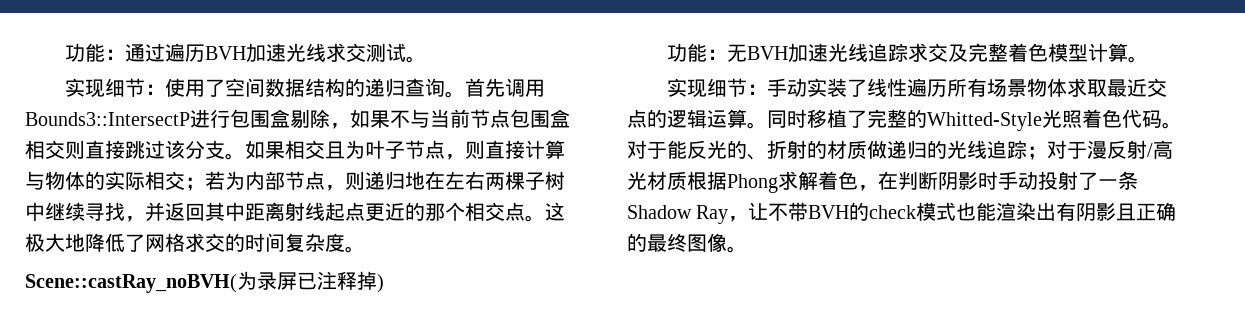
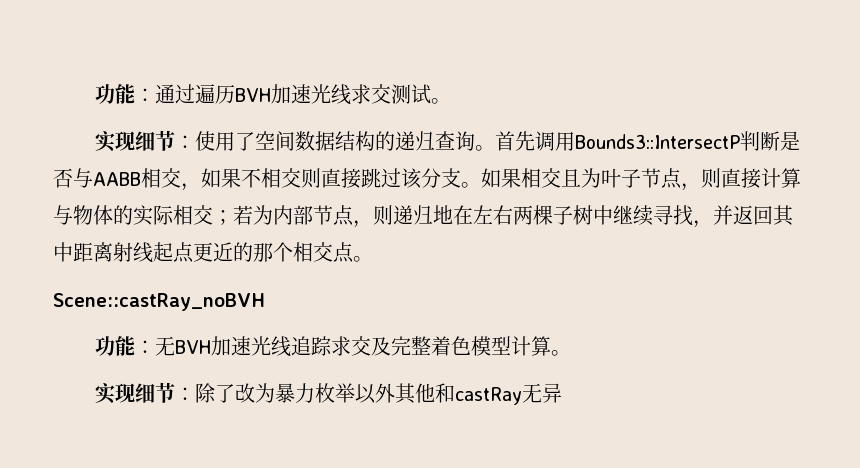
[190,109,570,129] 进行包围盒剔除，如果不与当前节点包围盒 -> [739,131,800,151] [53,168,261,191] 判断是否与AABB相交，如果不
[545,202,565,221] [25,233,365,253] [25,271,384,293] 这极大地降低了网格求交的时间复杂度。 // Scene::castRay_noBVH(为录屏已注释掉) -> [53,293,265,311] // Scene::castRay_noBVH
[766,78,1167,97] [627,109,1182,131] [627,140,1173,160] [627,171,1138,193] [627,202,1177,224] [627,233,747,253] 手动实装了线性遍历所有场景物体求取最近交点的逻辑运算。同时移植了完整的Whitted-Style光照着色代码。对于能反光的、折射的材质做递归的光线追踪；对于漫反射/高光材质根据Phong求解着色，在判断阴影时手动投射了一条Shadow Ray，让不带BVH的check模式也能渲染出有阴影且正确的最终图像。 -> [194,383,562,405] 除了改为暴力枚举以外其他和castRay无异

